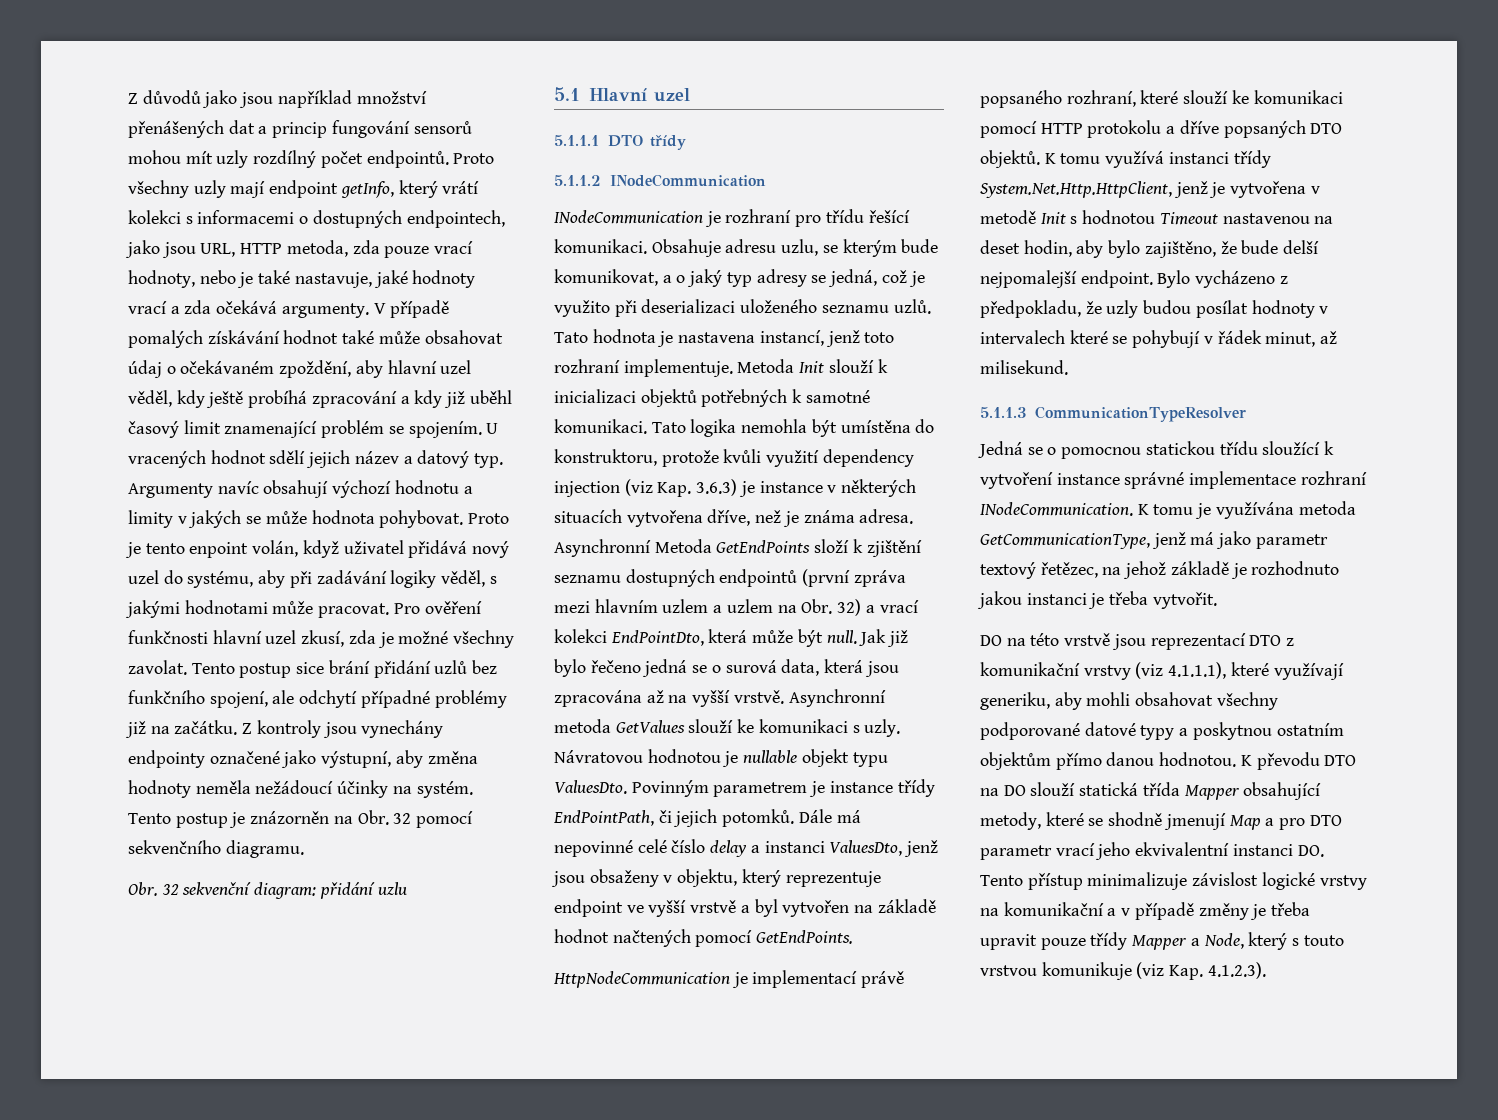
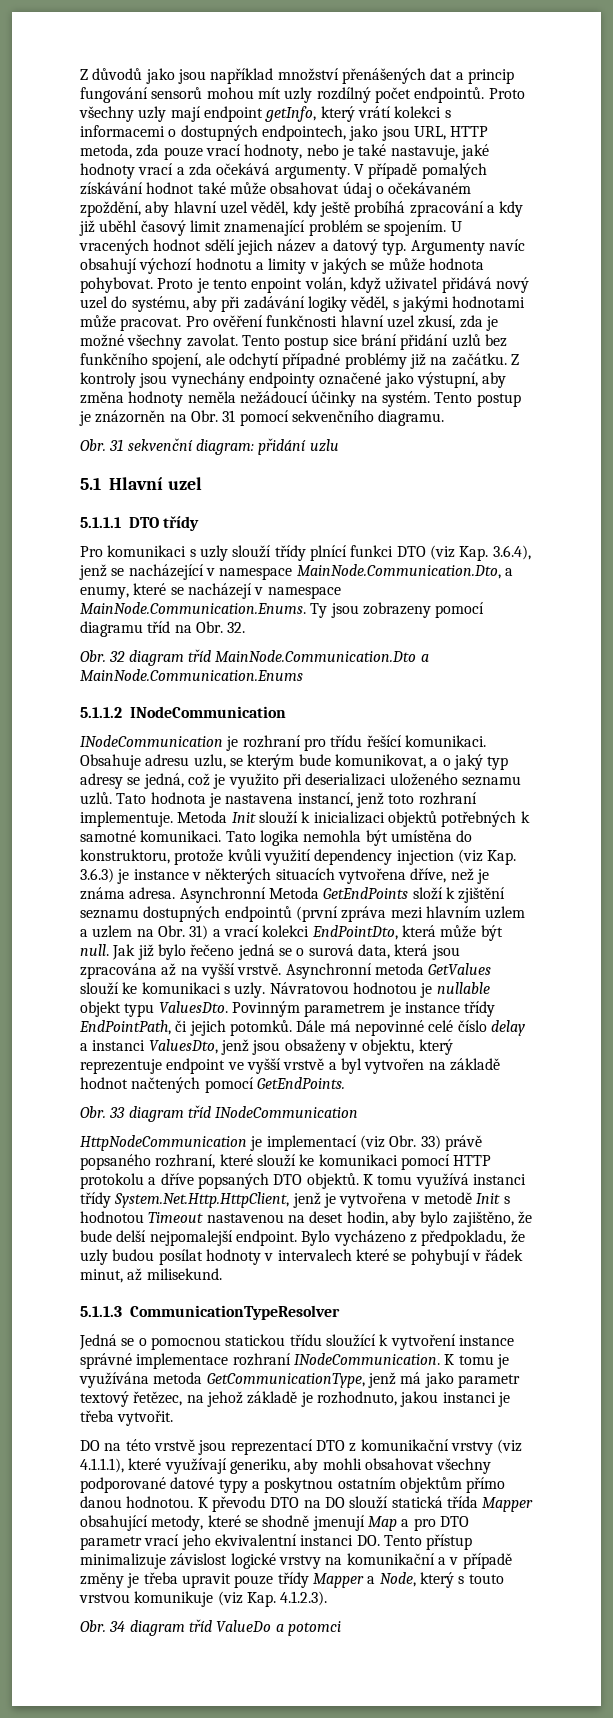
[393,813,412,824] 32 -> [222,410,236,422] 31
[161,884,179,895] 32 -> [109,439,124,451] 31
(686, 142) none -> [80,545,531,561] [79,564,513,580] [80,583,341,599] [80,602,485,618] [80,621,246,637] [80,649,429,666] [80,669,303,681] // Pro komunikaci s uzly slouží třídy plnící funkci DTO (viz Kap. 3.6.4), jenž se nacházející v namespace MainNode.Communication.Dto, a enumy, které se nacházejí v namespace MainNode.Communication.Enums. Ty jsou zobrazeny pomocí diagramu tříd na Obr. 32. // Obr. 32 diagram tříd MainNode.Communication.Dto a MainNode.Communication.Enums
[837,599,862,616] 32) -> [189,925,209,940] 31)
(854, 937) none -> [80,1105,359,1122] // Obr. 33 diagram tříd INodeCommunication
(858, 979) none -> [359,1135,441,1150] (viz Obr. 33)
[1251,561,1340,575] rozhodnuto -> [316,1391,397,1406] rozhodnuto,
(1266, 970) none -> [80,1619,341,1636] // Obr. 34 diagram tříd ValueDo a potomci

